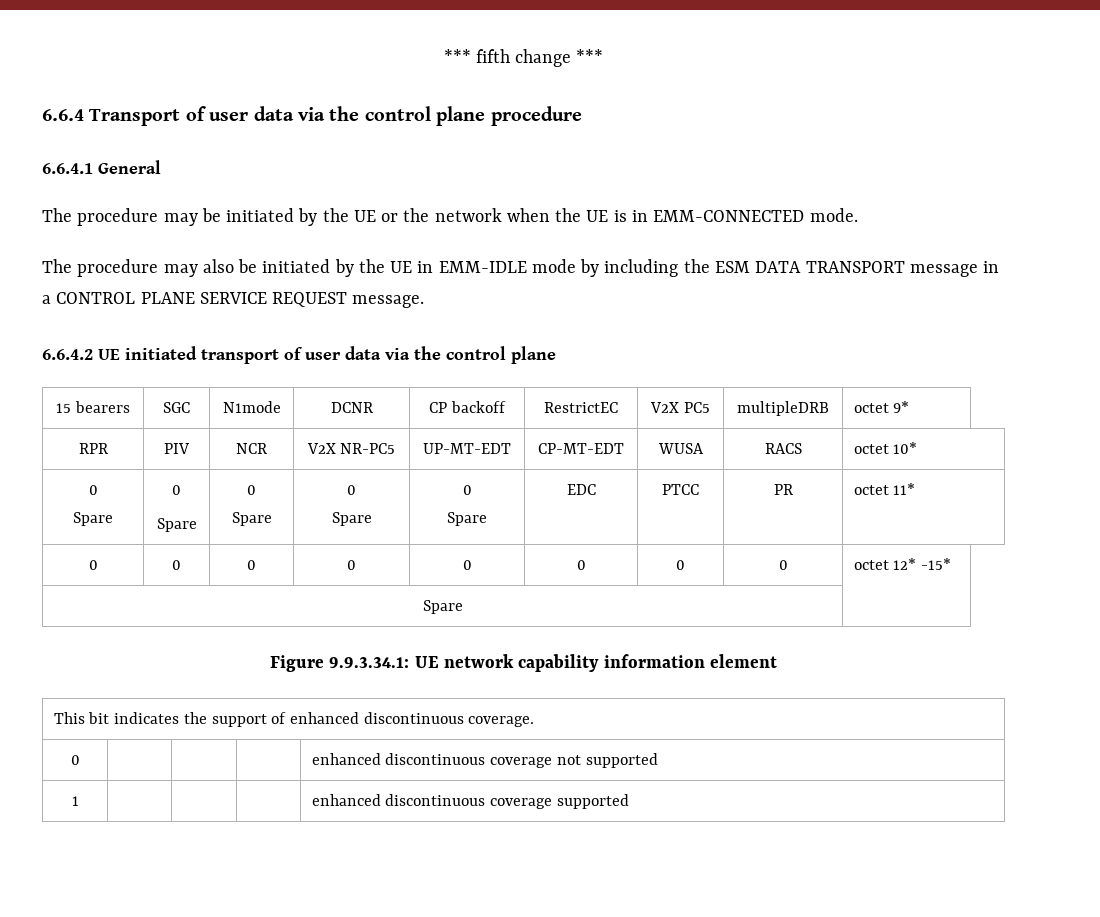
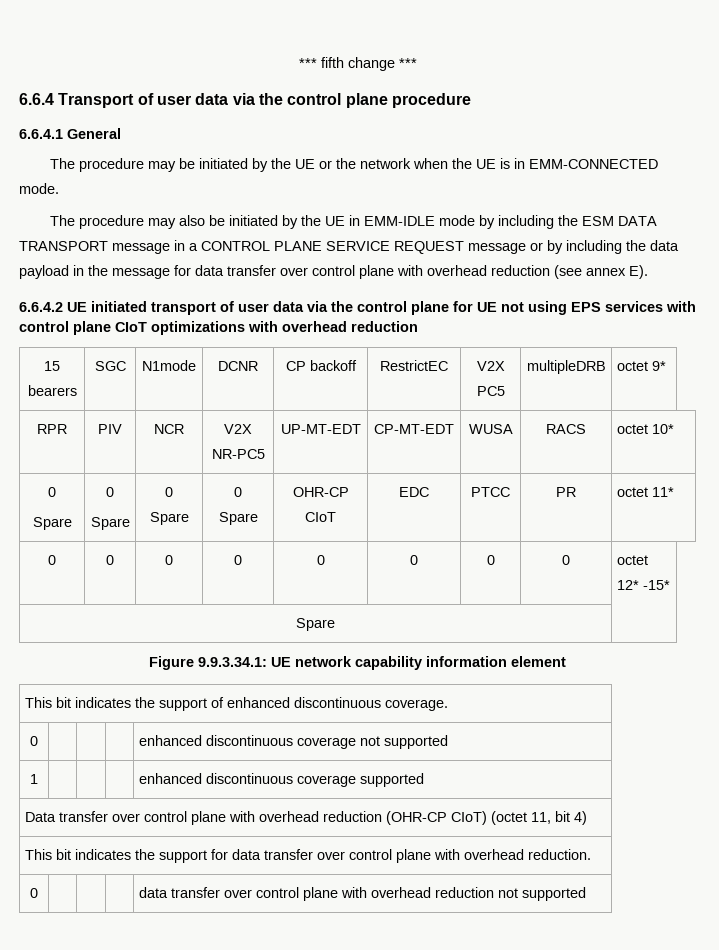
[352,295,425,308] message. -> [468,240,679,254] [19,265,648,279] message or by including the data payload in the message for data transfer over control plane with overhead reduction (see annex E).
(556, 355) none -> [453,301,696,315] [19,321,418,335] for UE not using EPS services with control plane CIoT optimizations with overhead reduction
[462,485,472,495] [447,512,487,526] 0 // Spare -> [292,487,349,497] [305,512,336,522] OHR-CP CIoT
(629, 801) none -> [24,811,587,825] [24,849,591,863] [30,888,38,898] [138,887,586,901] // Data transfer over control plane with overhead reduction (OHR-CP CIoT) (octet 11, bit 4) // This bit indicates the support for data transfer over control plane with overhead reduction. // 0 | | | | data transfer over control plane with overhead reduction not supported

